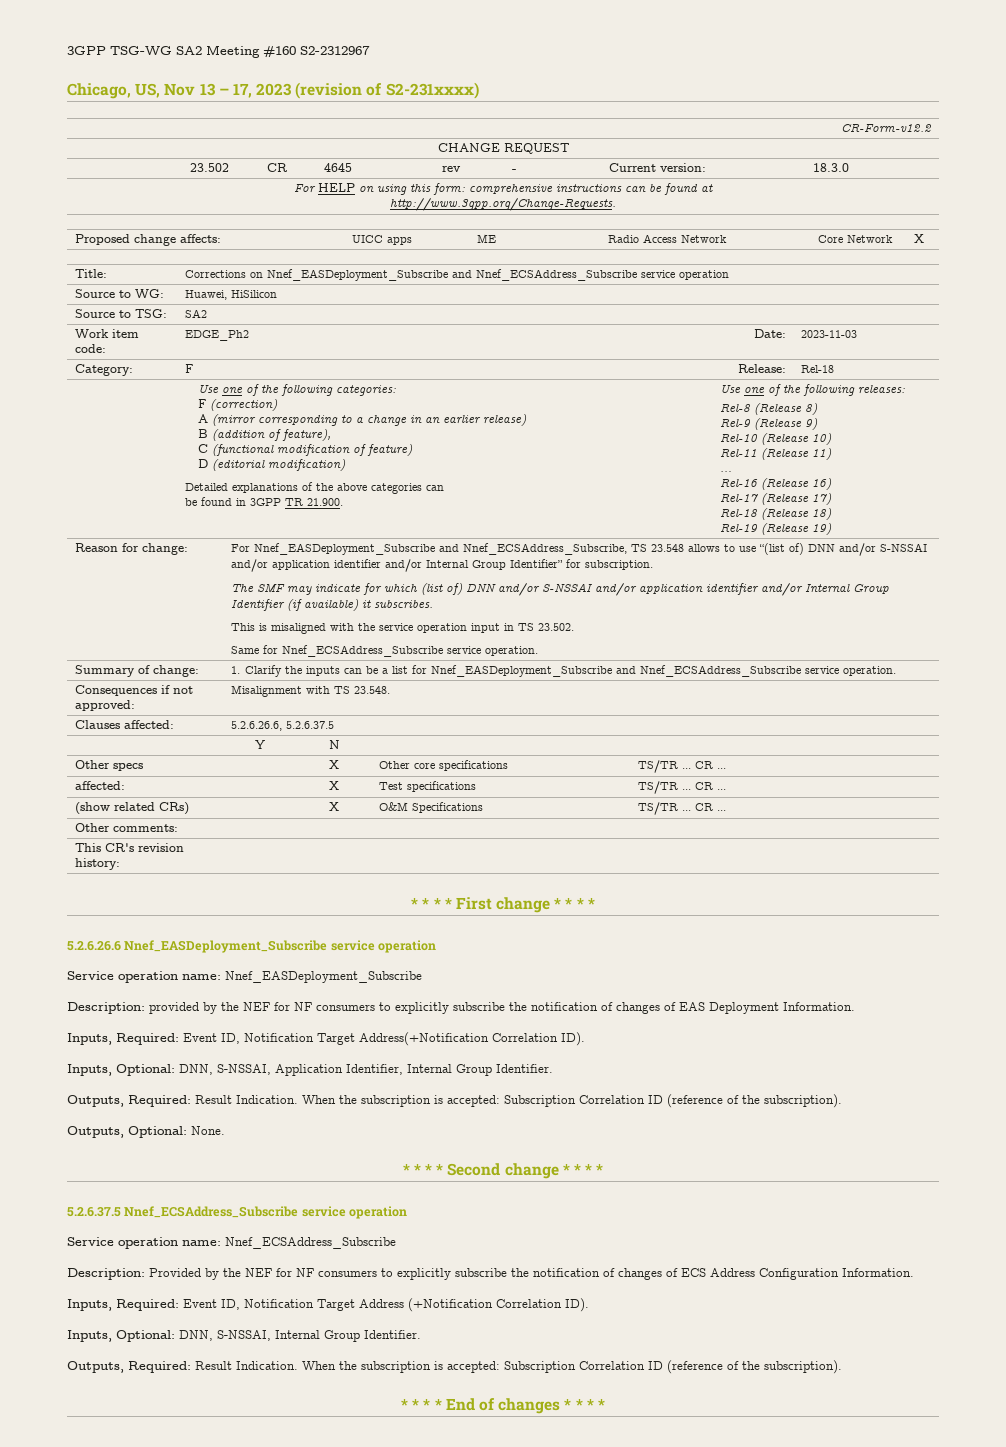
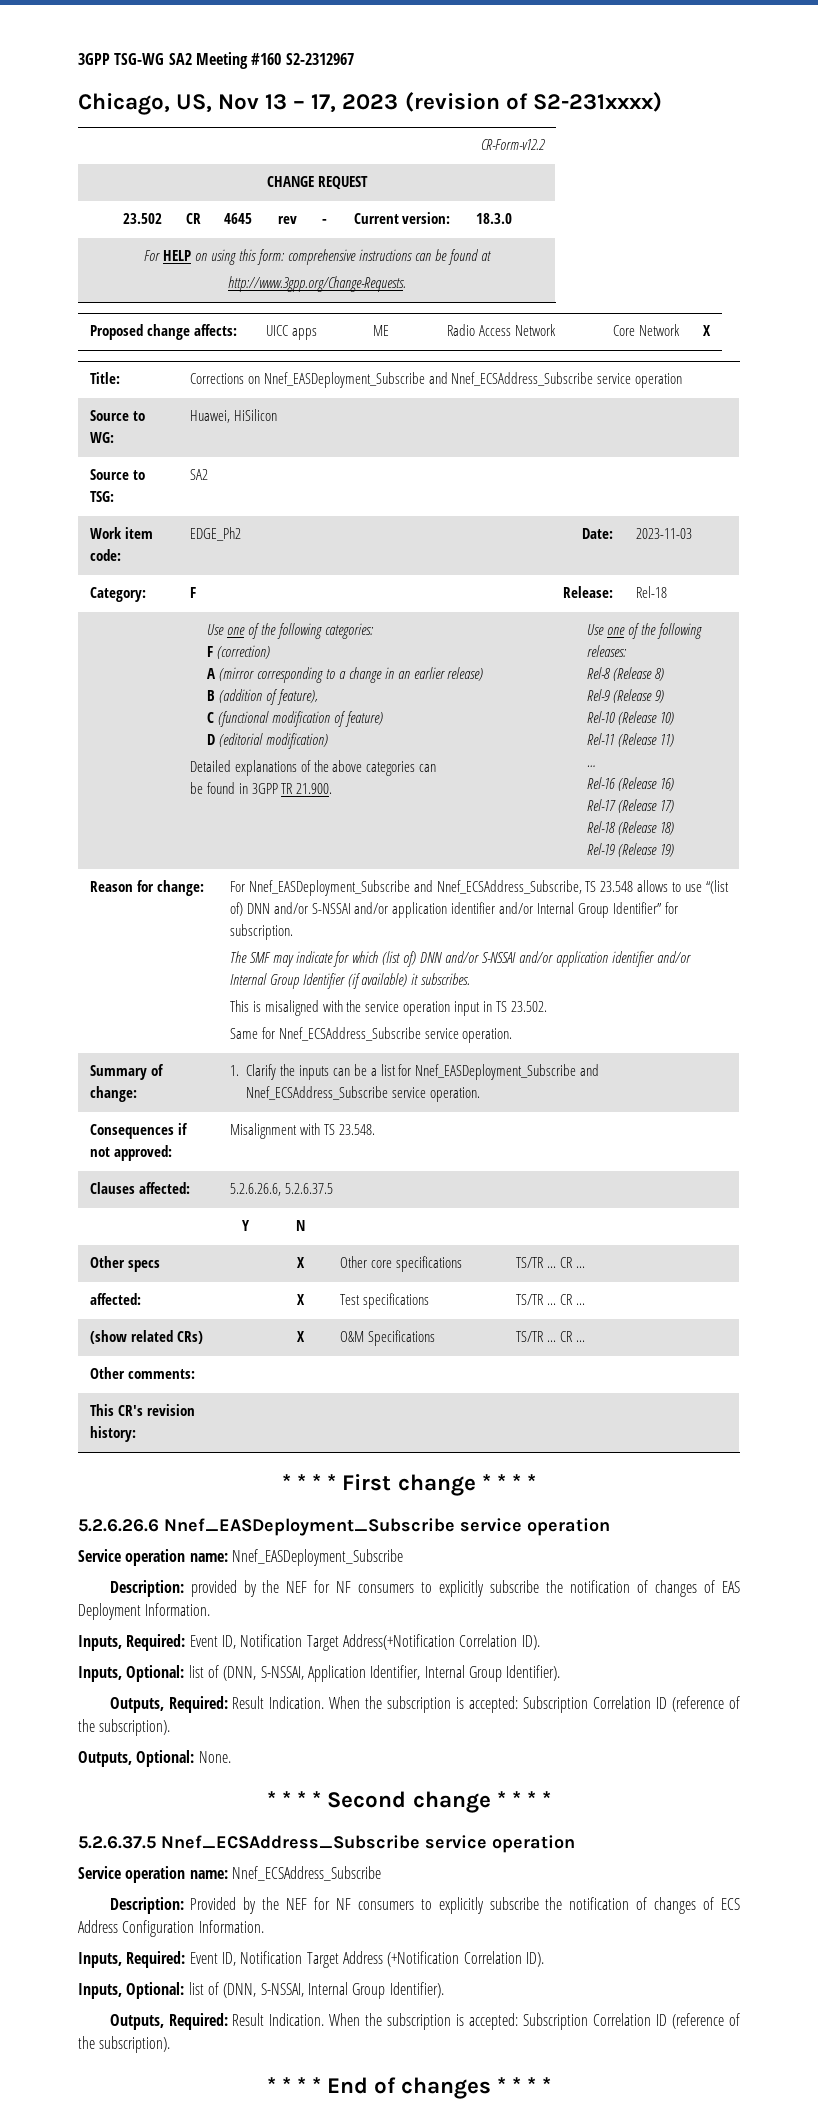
[179,1064,213,1075] DNN, -> [188,1665,257,1681] list of (DNN,
[496,1064,553,1073] Identifier. -> [506,1665,561,1681] Identifier).
[179,1330,213,1341] DNN, -> [188,1982,257,1998] list of (DNN,
[364,1330,421,1339] Identifier. -> [389,1982,444,1998] Identifier).

